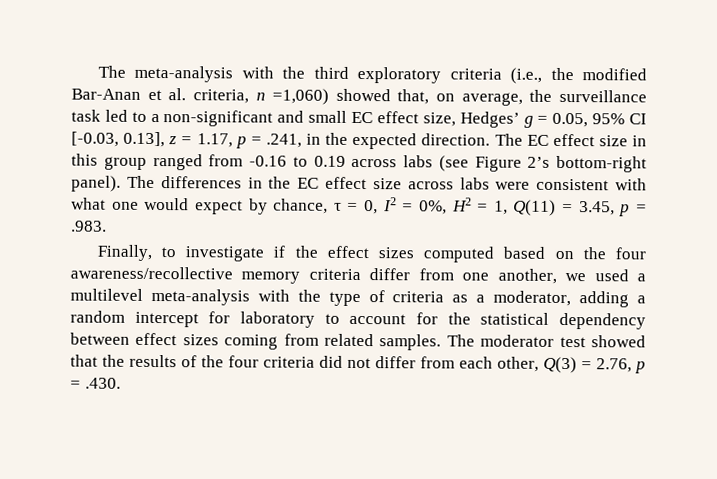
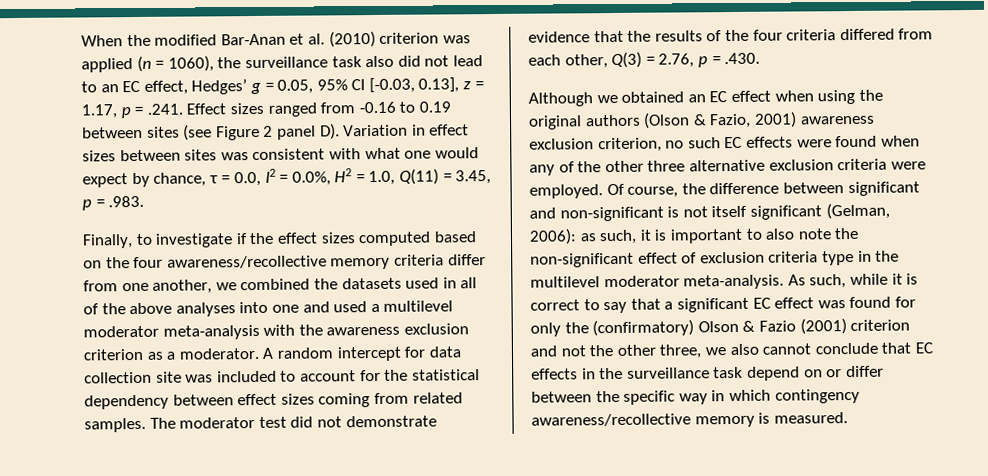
[97,65,543,84] The meta-analysis with the third exploratory criteria (i.e., -> [81,35,123,47] When
[192,88,647,106] [71,109,456,127] criteria, n =1,060) showed that, on average, the surveillance task led to a non-significant and small EC effect size, -> [328,30,471,48] [81,55,483,73] [81,80,188,95] (2010) criterion was applied (n = 1060), the surveillance task also did not lead to an EC effect,
[265,132,647,150] [71,153,147,170] .241, in the expected direction. The EC effect size in this group -> [146,102,264,115] .241. Effect sizes
[351,155,647,173] [71,175,531,192] across labs (see Figure 2’s bottom-right panel). The differences in the EC effect size across labs were -> [82,123,470,141] [82,149,249,162] between sites (see Figure 2 panel D). Variation in effect sizes between sites was
[364,200,379,215] 0, -> [233,171,261,187] 0.0,
[418,200,447,215] 0%, -> [291,171,331,186] 0.0%,
[493,200,508,215] 1, -> [368,170,396,186] 1.0,
(587, 277) none -> [240,277,478,291] [83,301,330,317] combined the datasets used in all of the above analyses into one and
[150,288,647,308] [70,310,315,328] meta-analysis with the type of criteria as a moderator, adding a random intercept for laboratory -> [83,323,469,340] [83,346,461,362] [84,370,277,384] moderator meta-analysis with the awareness exclusion criterion as a moderator. A random intercept for data collection site was included
[590,335,646,348] showed -> [290,415,437,428] [528,31,590,43] did not demonstrate evidence
[319,355,416,369] did not differ -> [839,28,895,41] differed
(121, 383) none -> [528,89,883,107] [528,111,875,130] [529,135,920,153] [529,158,926,176] [529,181,920,199] [529,202,890,222] [529,227,860,245] [530,250,900,268] [530,273,919,290] [530,296,916,314] [530,318,911,337] [530,342,933,359] [531,365,884,381] [531,388,860,405] [531,412,848,428] // Although we obtained an EC effect when using the original authors (Olson & Fazio, 2001) awareness exclusion criterion, no such EC effects were found when any of the other three alternative exclusion criteria were employed. Of course, the difference between significant and non-significant is not itself significant (Gelman, 2006): as such, it is important to also note the non-significant effect of exclusion criteria type in the multilevel moderator meta-analysis. As such, while it is correct to say that a significant EC effect was found for only the (confirmatory) Olson & Fazio (2001) criterion and not the other three, we also cannot conclude that EC effects in the surveillance task depend on or differ between the specific way in which contingency awareness/recollective memory is measured.

